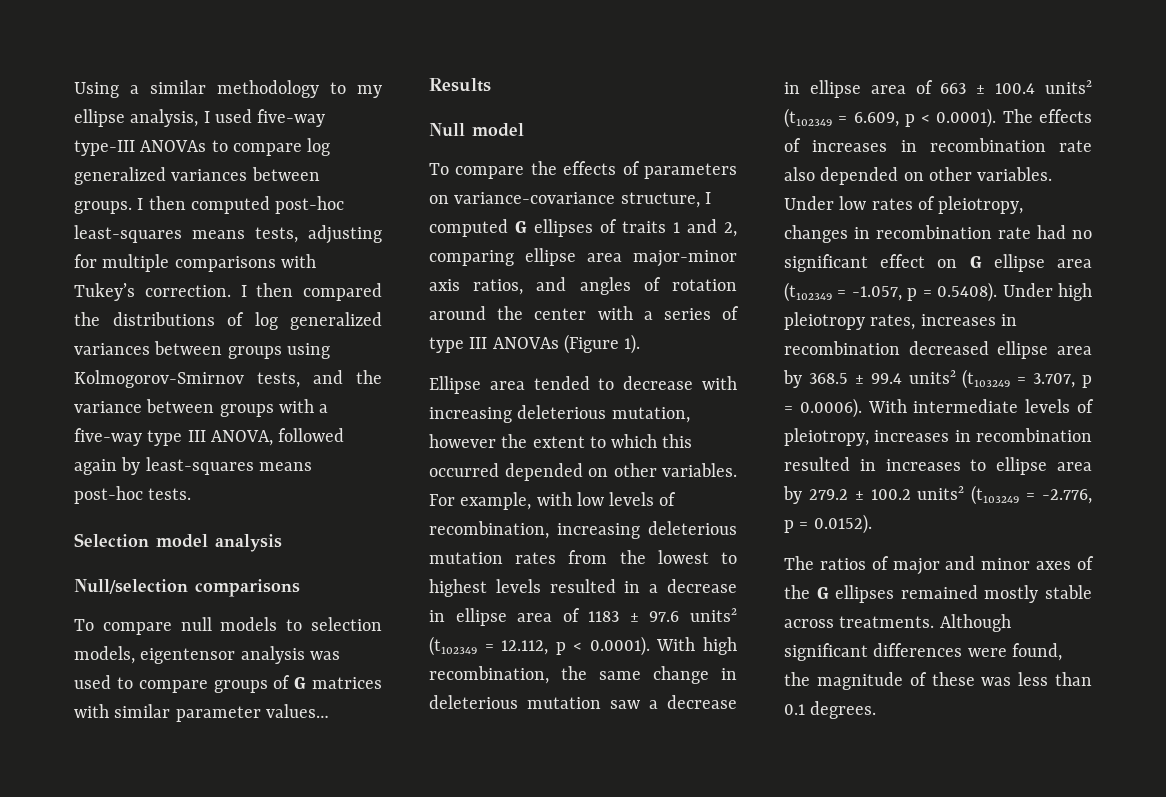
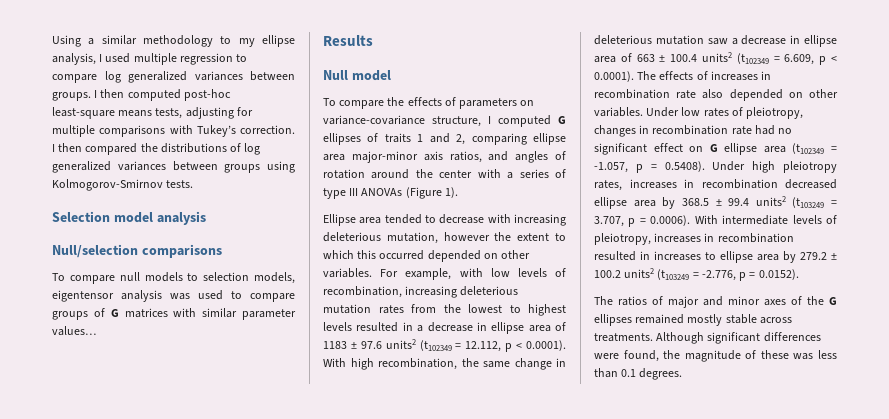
[257,109,326,127] [74,140,207,156] five-way type-III ANOVAs -> [133,53,233,65] multiple regression
[74,225,182,243] least-squares -> [52,107,115,119] least-square
[257,370,382,388] [74,399,329,417] [74,428,345,446] [74,457,312,475] [74,486,143,504] tests, and the variance between groups with a five-way type III ANOVA, followed again by least-squares means post-hoc -> (163, 185) none

